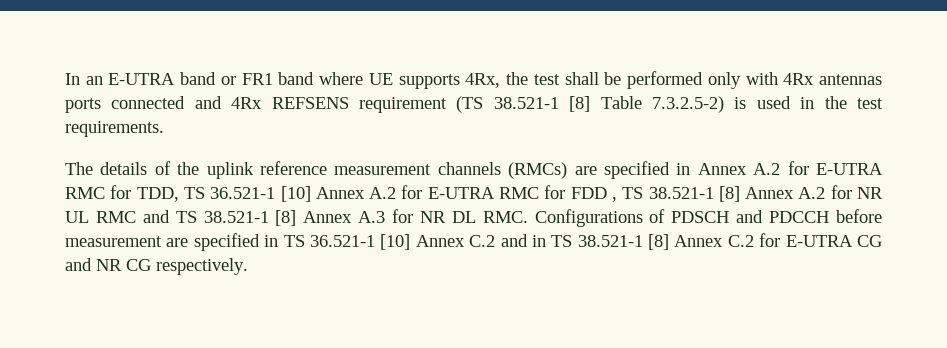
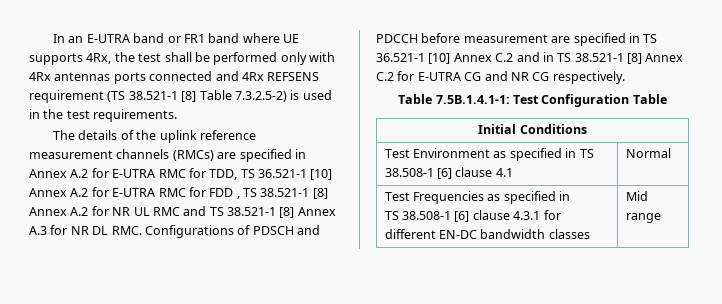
(248, 266) none -> [398,94,667,107] [478,124,587,134] [384,148,594,161] [384,167,513,179] [625,148,671,158] [384,191,571,204] [384,210,561,222] [384,229,590,239] [625,191,648,201] [625,213,661,223] // Table 7.5B.1.4.1-1: Test Configuration Table // Initial Conditions // Test Environment as specified in TS 38.508-1 [6] clause 4.1 | Normal // Test Frequencies as specified in // TS 38.508-1 [6] clause 4.3.1 for different EN-DC bandwidth classes | Mid range

